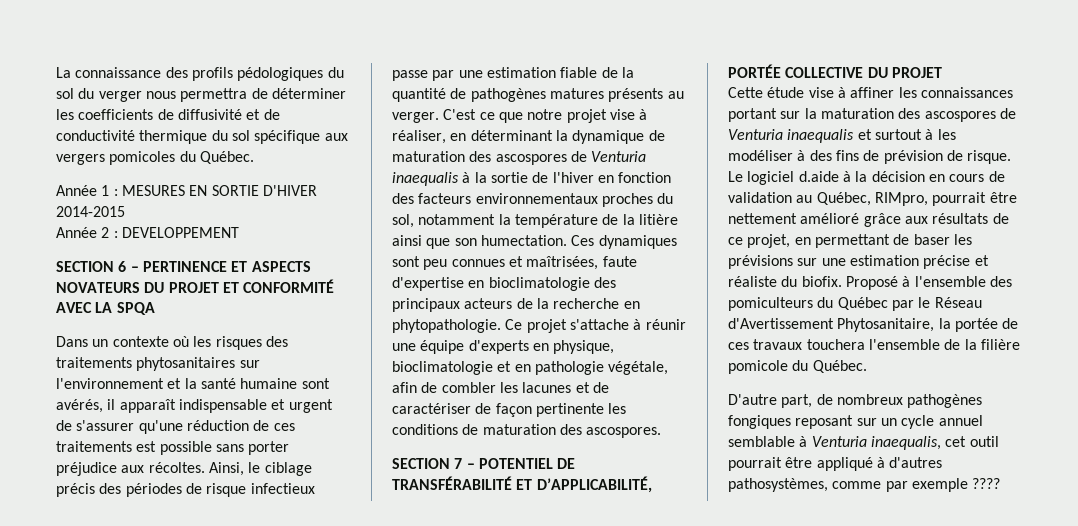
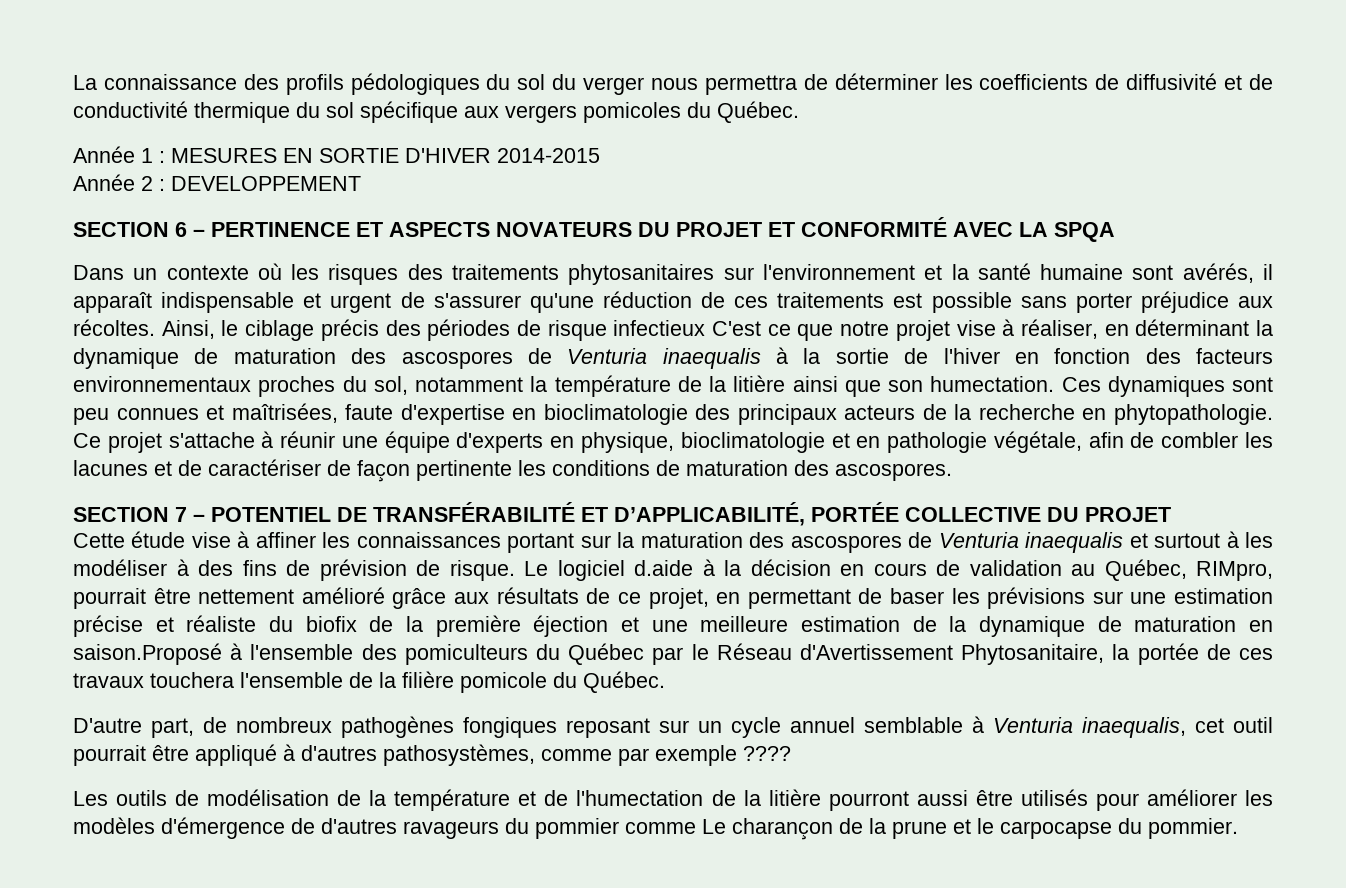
[392,67,634,81] [392,88,684,102] [392,112,439,123] passe par une estimation fiable de la quantité de pathogènes matures présents au verger. -> (706, 328) none
[801,276,898,290] biofix. Proposé -> [305,615,1273,637] [73,643,222,665] biofix de la première éjection et une meilleure estimation de la dynamique de maturation en saison.Proposé
(1001, 483) none -> [73,789,1273,811] [73,817,1238,840] // Les outils de modélisation de la température et de l'humectation de la litière pourront aussi être utilisés pour améliorer les modèles d'émergence de d'autres ravageurs du pommier comme Le charançon de la prune et le carpocapse du pommier.

